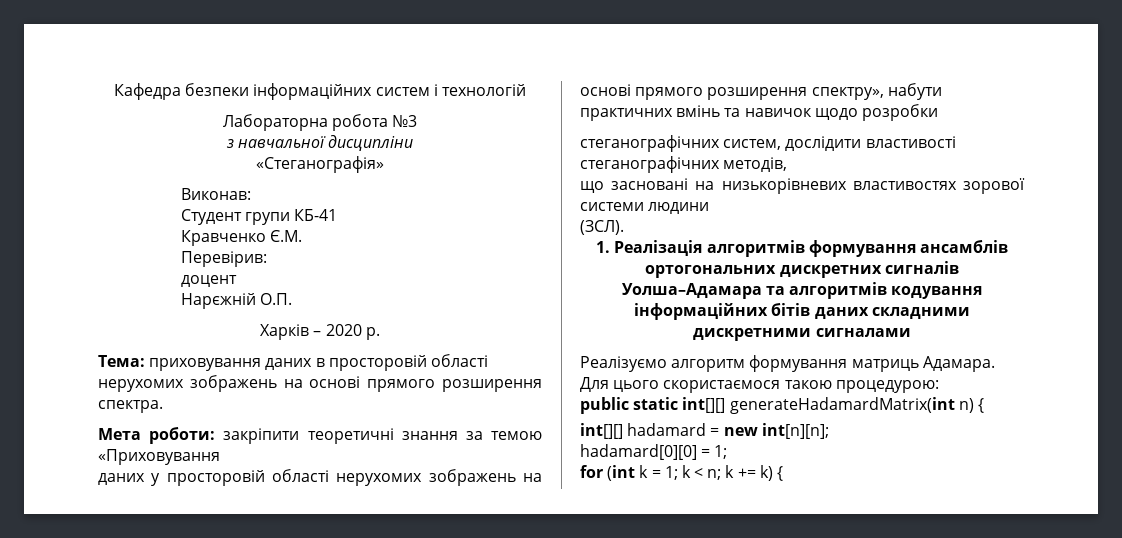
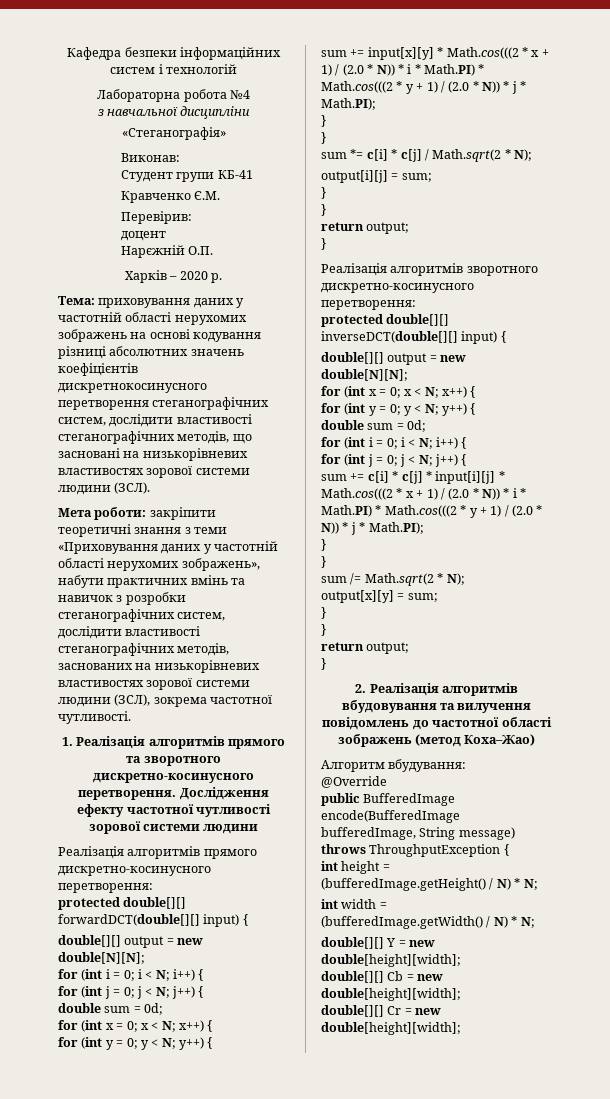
[392,115,418,127] №3 -> [229,90,250,99] №4
[315,354,488,371] [98,375,542,392] [98,400,163,413] [98,427,542,444] [98,449,220,465] [98,469,542,486] [580,83,942,100] [580,104,938,121] [580,135,956,152] [580,156,788,173] в просторовій області нерухомих зображень на основі прямого розширення спектра. // Мета роботи: закріпити теоретичні знання за темою «Приховування // даних у просторовій області нерухомих зображень на основі прямого розширення спектру», набути практичних вмінь та навичок щодо розробки // стеганографічних систем, дослідити властивості стеганографічних методів, // -> [236,298,245,308] [58,312,247,325] [58,329,262,342] [58,346,244,359] [58,363,138,376] [58,383,207,393] [58,397,270,410] [58,414,252,427] [58,431,230,444] у частотній області нерухомих зображень на основі кодування різниці абсолютних значень коефіцієнтів дискретнокосинусного перетворення стеганографічних систем, дослідити властивості стеганографічних методів,
[580,220,624,235] [596,240,1008,257] [645,261,959,278] [621,282,983,299] [634,303,970,320] [693,328,911,341] [580,355,995,372] [580,377,939,393] [580,397,984,414] [580,423,829,439] [580,444,728,460] [580,465,784,481] // (ЗСЛ). // 1. Реалізація алгоритмів формування ансамблів ортогональних дискретних сигналів Уолша–Адамара та алгоритмів кодування інформаційних бітів даних складними дискретними сигналами // Реалізуємо алгоритм формування матриць Адамара. Для цього скористаємося такою процедурою: // public static int[][] generateHadamardMatrix(int n) { // int[][] hadamard = new int[n][n]; // hadamard[0][0] = 1; // for (int k = 1; k < n; k += k) { -> [114,482,151,494] [58,507,216,520] [58,524,228,537] [58,541,279,554] [58,558,260,571] [58,575,246,588] [58,592,186,605] [58,609,226,622] [58,626,201,639] [58,643,230,656] [58,660,260,673] [58,678,250,690] [58,694,273,707] [58,711,131,724] [61,736,286,749] [126,756,221,766] [93,773,254,783] [78,787,269,800] [77,804,271,817] [88,821,259,834] [58,846,257,859] [58,866,211,876] [58,883,153,893] [58,897,187,910] [58,914,248,927] [58,935,204,948] [58,952,145,964] [58,969,204,981] [58,986,204,999] [58,1003,164,1015] [58,1020,213,1032] [58,1037,213,1050] [321,47,549,60] [321,64,485,76] [321,81,527,94] [321,98,376,110] [321,115,326,127] [321,132,326,144] [321,149,532,162] [321,170,432,183] [321,187,326,199] [321,204,326,216] [321,222,410,234] [321,238,326,250] [321,263,538,276] [321,283,474,293] [321,300,416,310] [321,314,450,327] [321,331,506,344] [321,352,467,365] [321,369,408,381] [321,386,476,398] [321,403,476,416] [321,420,427,432] [321,437,467,449] [321,454,467,467] [321,471,505,484] [321,488,527,500] [321,505,543,518] [321,522,424,535] [321,539,326,551] [321,556,326,568] [321,573,465,586] [321,590,438,603] [321,607,326,619] [321,624,326,636] [321,642,410,654] [321,658,326,670] [355,683,518,696] [341,700,532,713] [322,717,552,730] [337,734,536,747] [321,759,467,772] [321,776,387,788] [321,793,456,806] [321,810,460,823] [321,827,515,840] [321,844,509,857] [321,861,390,874] [321,878,538,891] [321,899,387,909] [321,916,535,929] [321,937,436,949] [321,954,461,967] [321,971,444,983] [321,988,461,1001] [321,1005,442,1017] [321,1022,461,1035] (ЗСЛ). // Мета роботи: закріпити теоретичні знання з теми «Приховування даних у частотній області нерухомих зображень», набути практичних вмінь та навичок з розробки стеганографічних систем, дослідити властивості стеганографічних методів, заснованих на низькорівневих властивостях зорової системи людини (ЗСЛ), зокрема частотної чутливості. // 1. Реалізація алгоритмів прямого та зворотного дискретно-косинусного перетворення. Дослідження ефекту частотної чутливості зорової системи людини // Реалізація алгоритмів прямого дискретно-косинусного перетворення: // protected double[][] forwardDCT(double[][] input) { // double[][] output = new double[N][N]; // for (int i = 0; i < N; i++) { // for (int j = 0; j < N; j++) { // double sum = 0d; // for (int x = 0; x < N; x++) { // for (int y = 0; y < N; y++) { // sum += input[x][y] * Math.cos(((2 * x + 1) / (2.0 * N)) * i * Math.PI) * Math.cos(((2 * y + 1) / (2.0 * N)) * j * Math.PI); // } // } // sum *= c[i] * c[j] / Math.sqrt(2 * N); // output[i][j] = sum; // } // } // return output; // } // Реалізація алгоритмів зворотного дискретно-косинусного перетворення: // protected double[][] inverseDCT(double[][] input) { // double[][] output = new double[N][N]; // for (int x = 0; x < N; x++) { // for (int y = 0; y < N; y++) { // double sum = 0d; // for (int i = 0; i < N; i++) { // for (int j = 0; j < N; j++) { // sum += c[i] * c[j] * input[i][j] * Math.cos(((2 * x + 1) / (2.0 * N)) * i * Math.PI) * Math.cos(((2 * y + 1) / (2.0 * N)) * j * Math.PI); // } // } // sum /= Math.sqrt(2 * N); // output[x][y] = sum; // } // } // return output; // } // 2. Реалізація алгоритмів вбудовування та вилучення повідомлень до частотної області зображень (метод Коха–Жао) // Алгоритм вбудування: // @Override // public BufferedImage encode(BufferedImage bufferedImage, String message) throws ThroughputException { // int height = (bufferedImage.getHeight() / N) * N; // int width = (bufferedImage.getWidth() / N) * N; // double[][] Y = new double[height][width]; // double[][] Cb = new double[height][width]; // double[][] Cr = new double[height][width];

